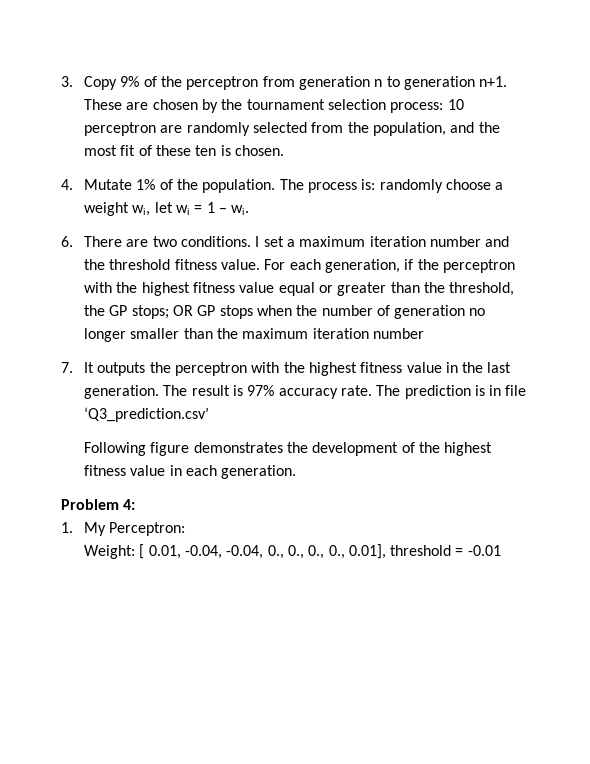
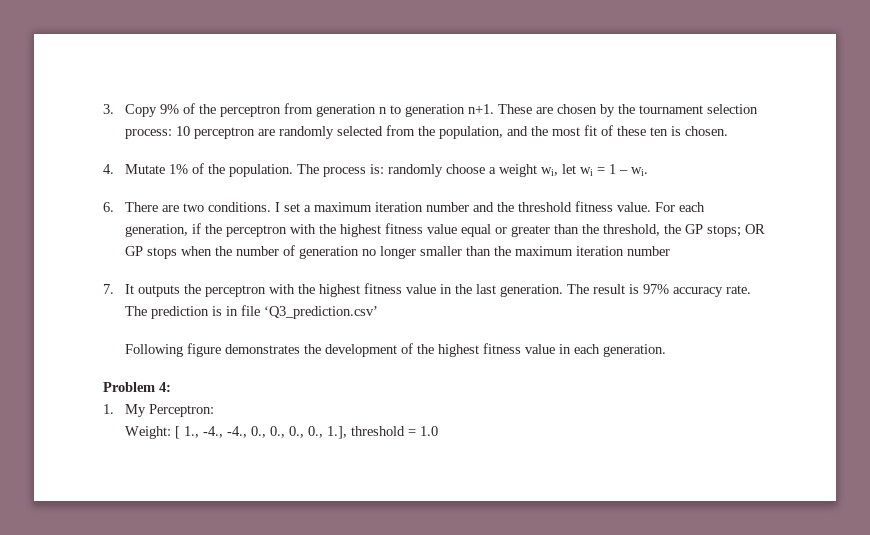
[148,545,264,559] 0.01, -0.04, -0.04, -> [184,426,248,438] 1., -4., -4.,
[348,544,386,559] 0.01], -> [327,426,348,439] 1.],
[467,545,501,556] -0.01 -> [420,426,439,436] 1.0

